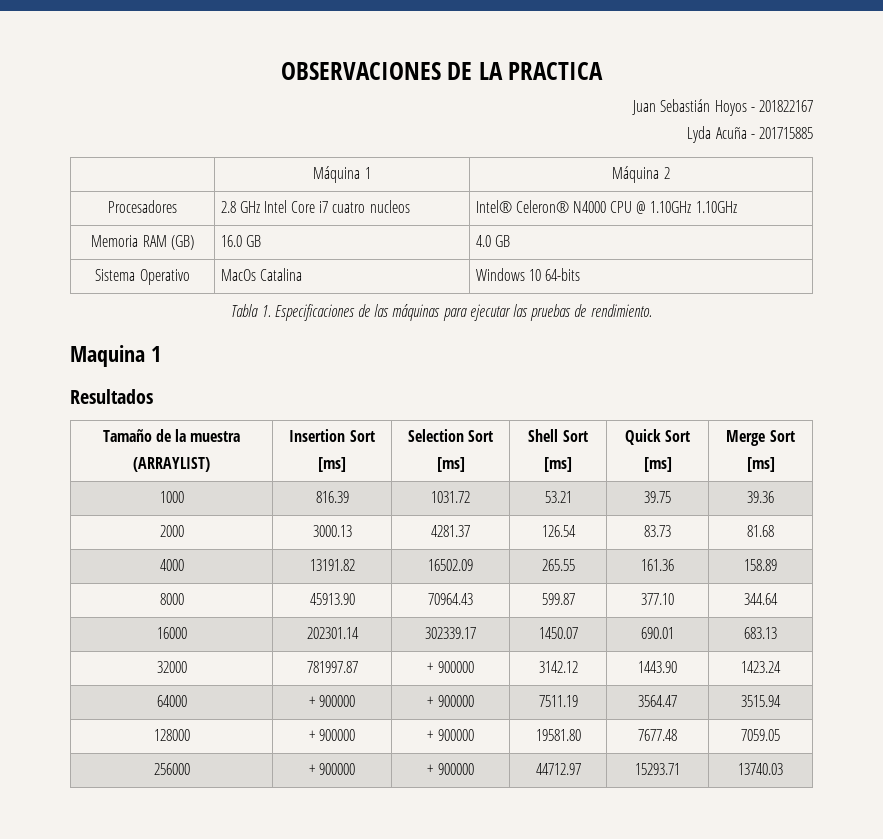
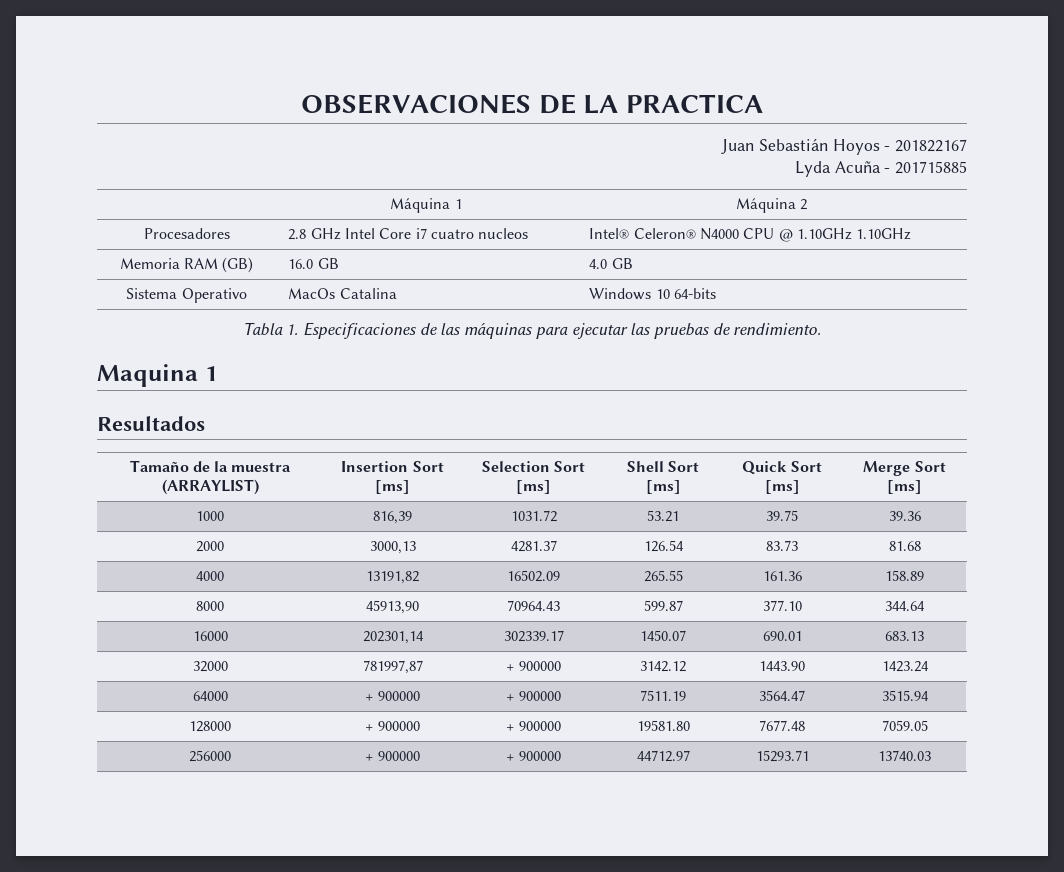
[315,491,349,503] 816.39 -> [373,511,412,524] 816,39
[312,525,352,537] 3000.13 -> [369,541,416,554] 3000,13
[309,559,355,571] 13191.82 -> [366,571,419,584] 13191,82
[309,593,355,605] 45913.90 -> [366,600,419,614] 45913,90
[306,627,359,639] 202301.14 -> [362,631,424,644] 202301,14
[306,661,358,673] 781997.87 -> [362,660,423,674] 781997,87

